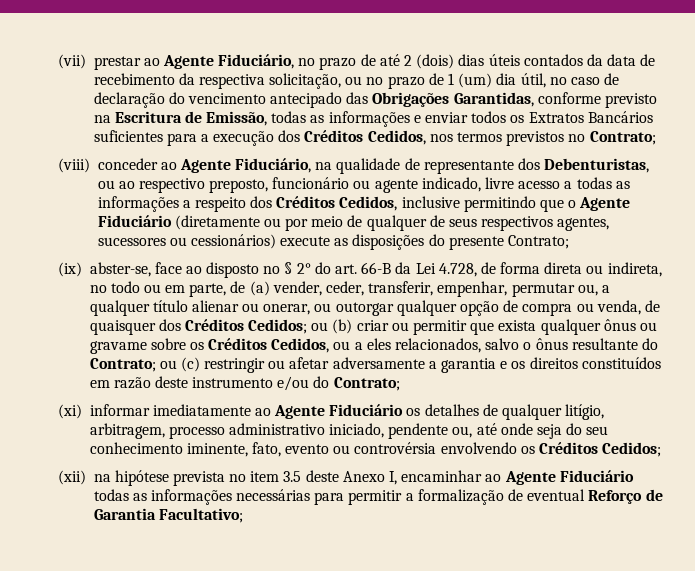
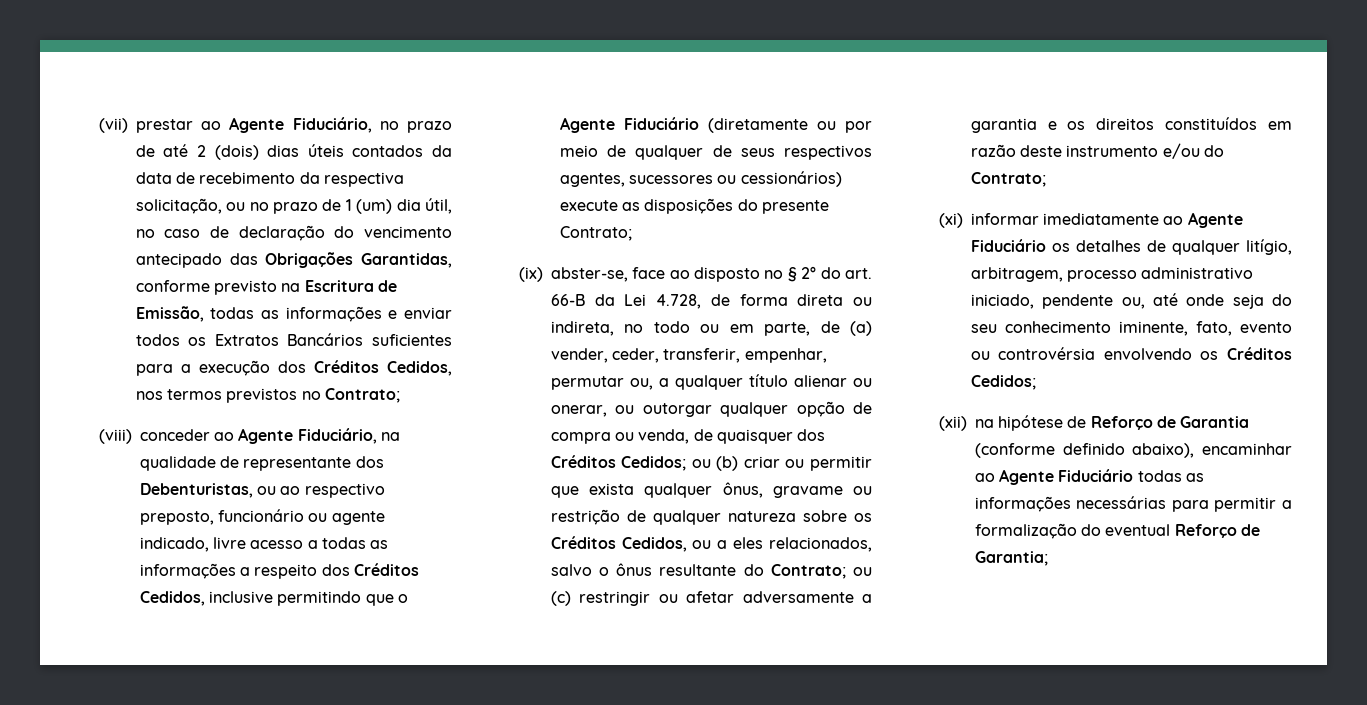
[603,319,657,331] [89,341,147,354] ônus ou gravame -> [722,482,872,498] [550,509,796,525] ônus, gravame ou restrição de qualquer natureza
[172,470,397,486] prevista no item 3.5 deste Anexo I, -> [1067,416,1250,430] [974,443,1195,458] de Reforço de Garantia (conforme definido abaixo),
[507,489,523,501] de -> [1081,524,1102,536] do
[93,508,243,523] Garantia Facultativo; -> [974,551,1048,566] Garantia;

